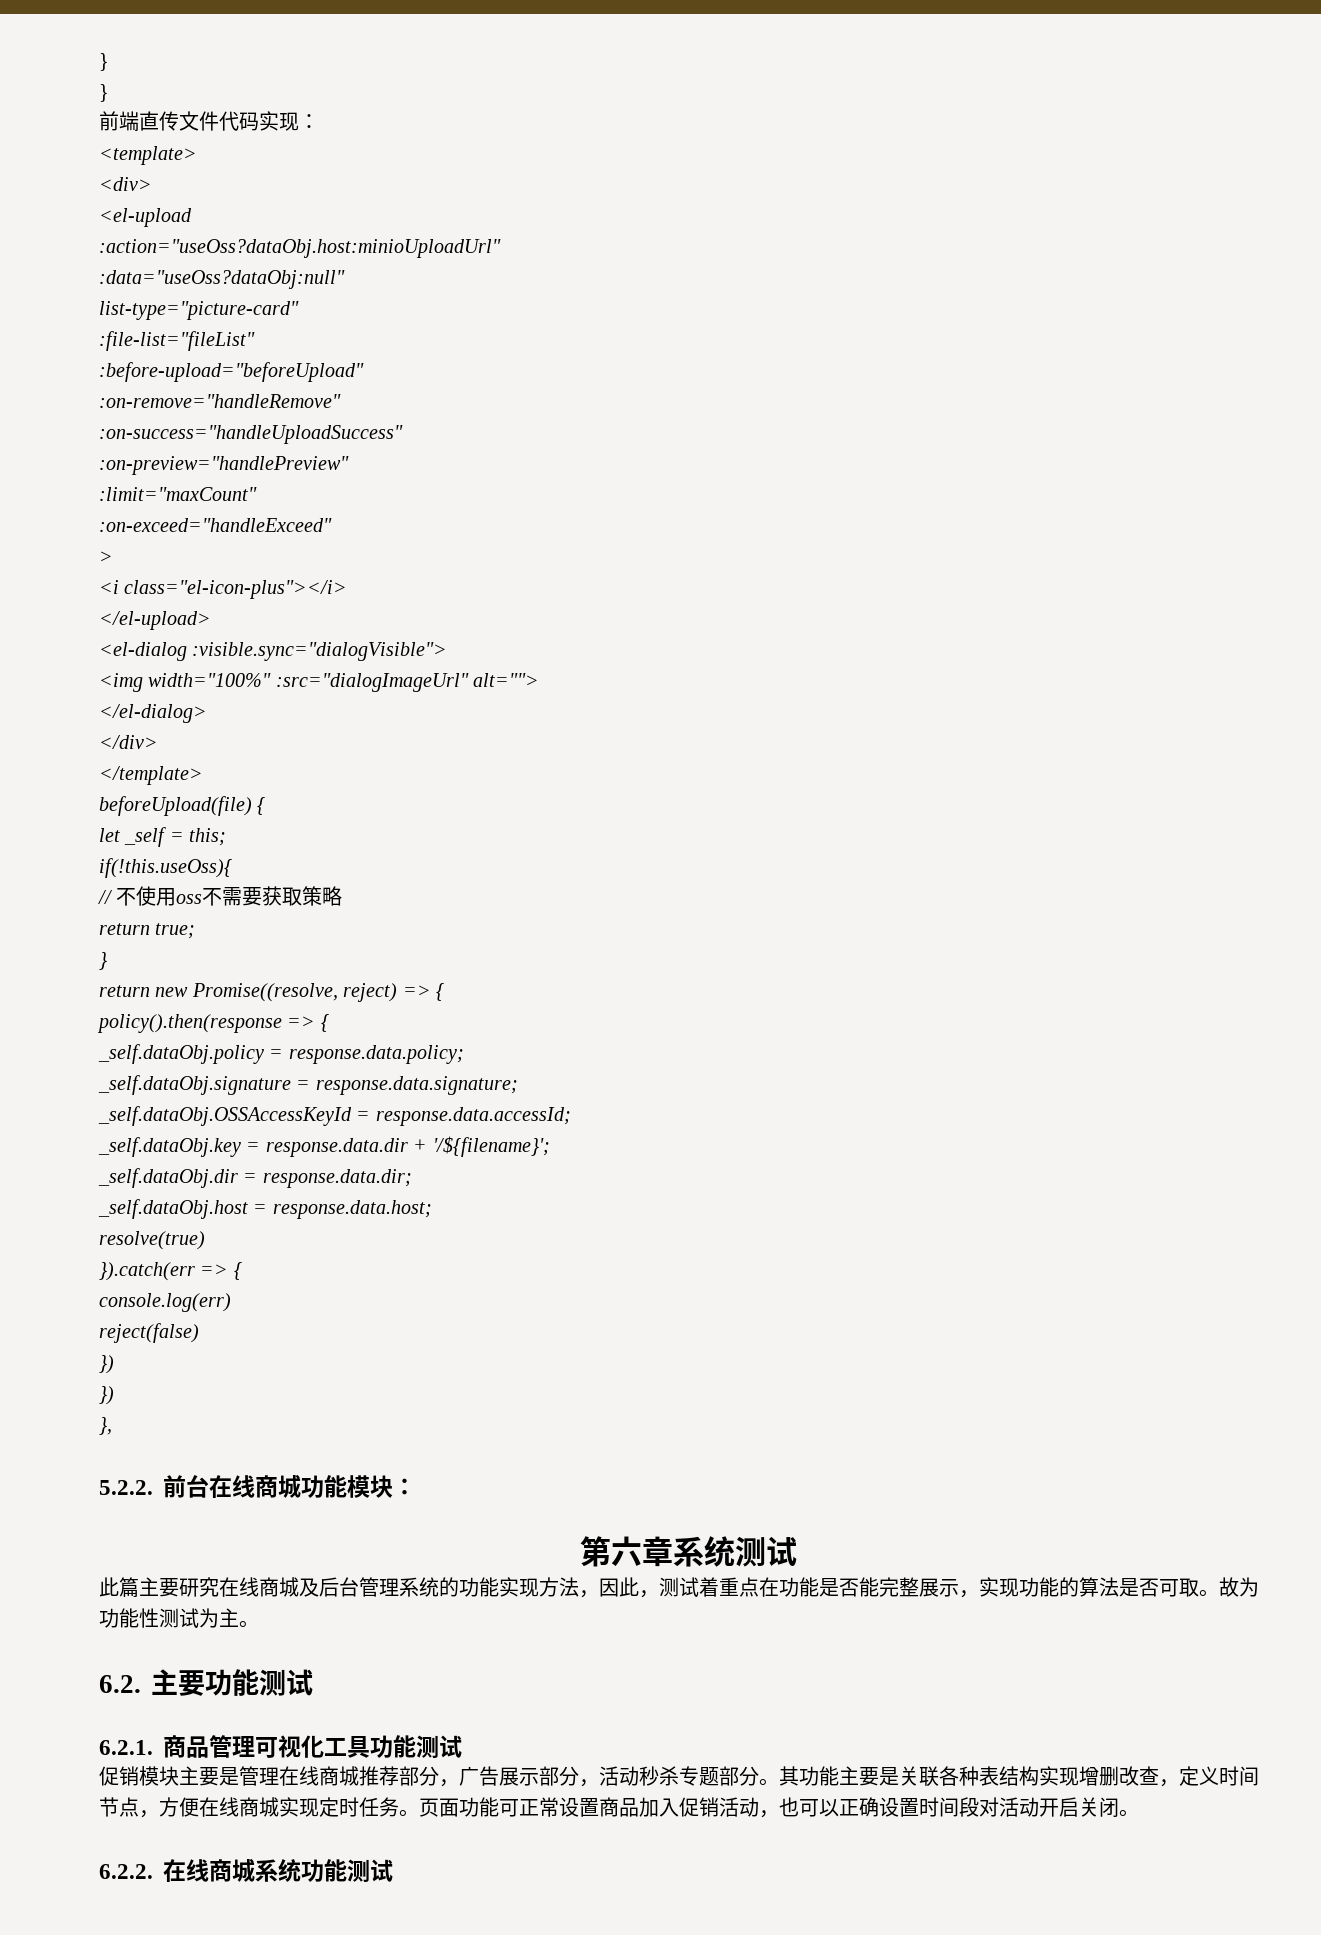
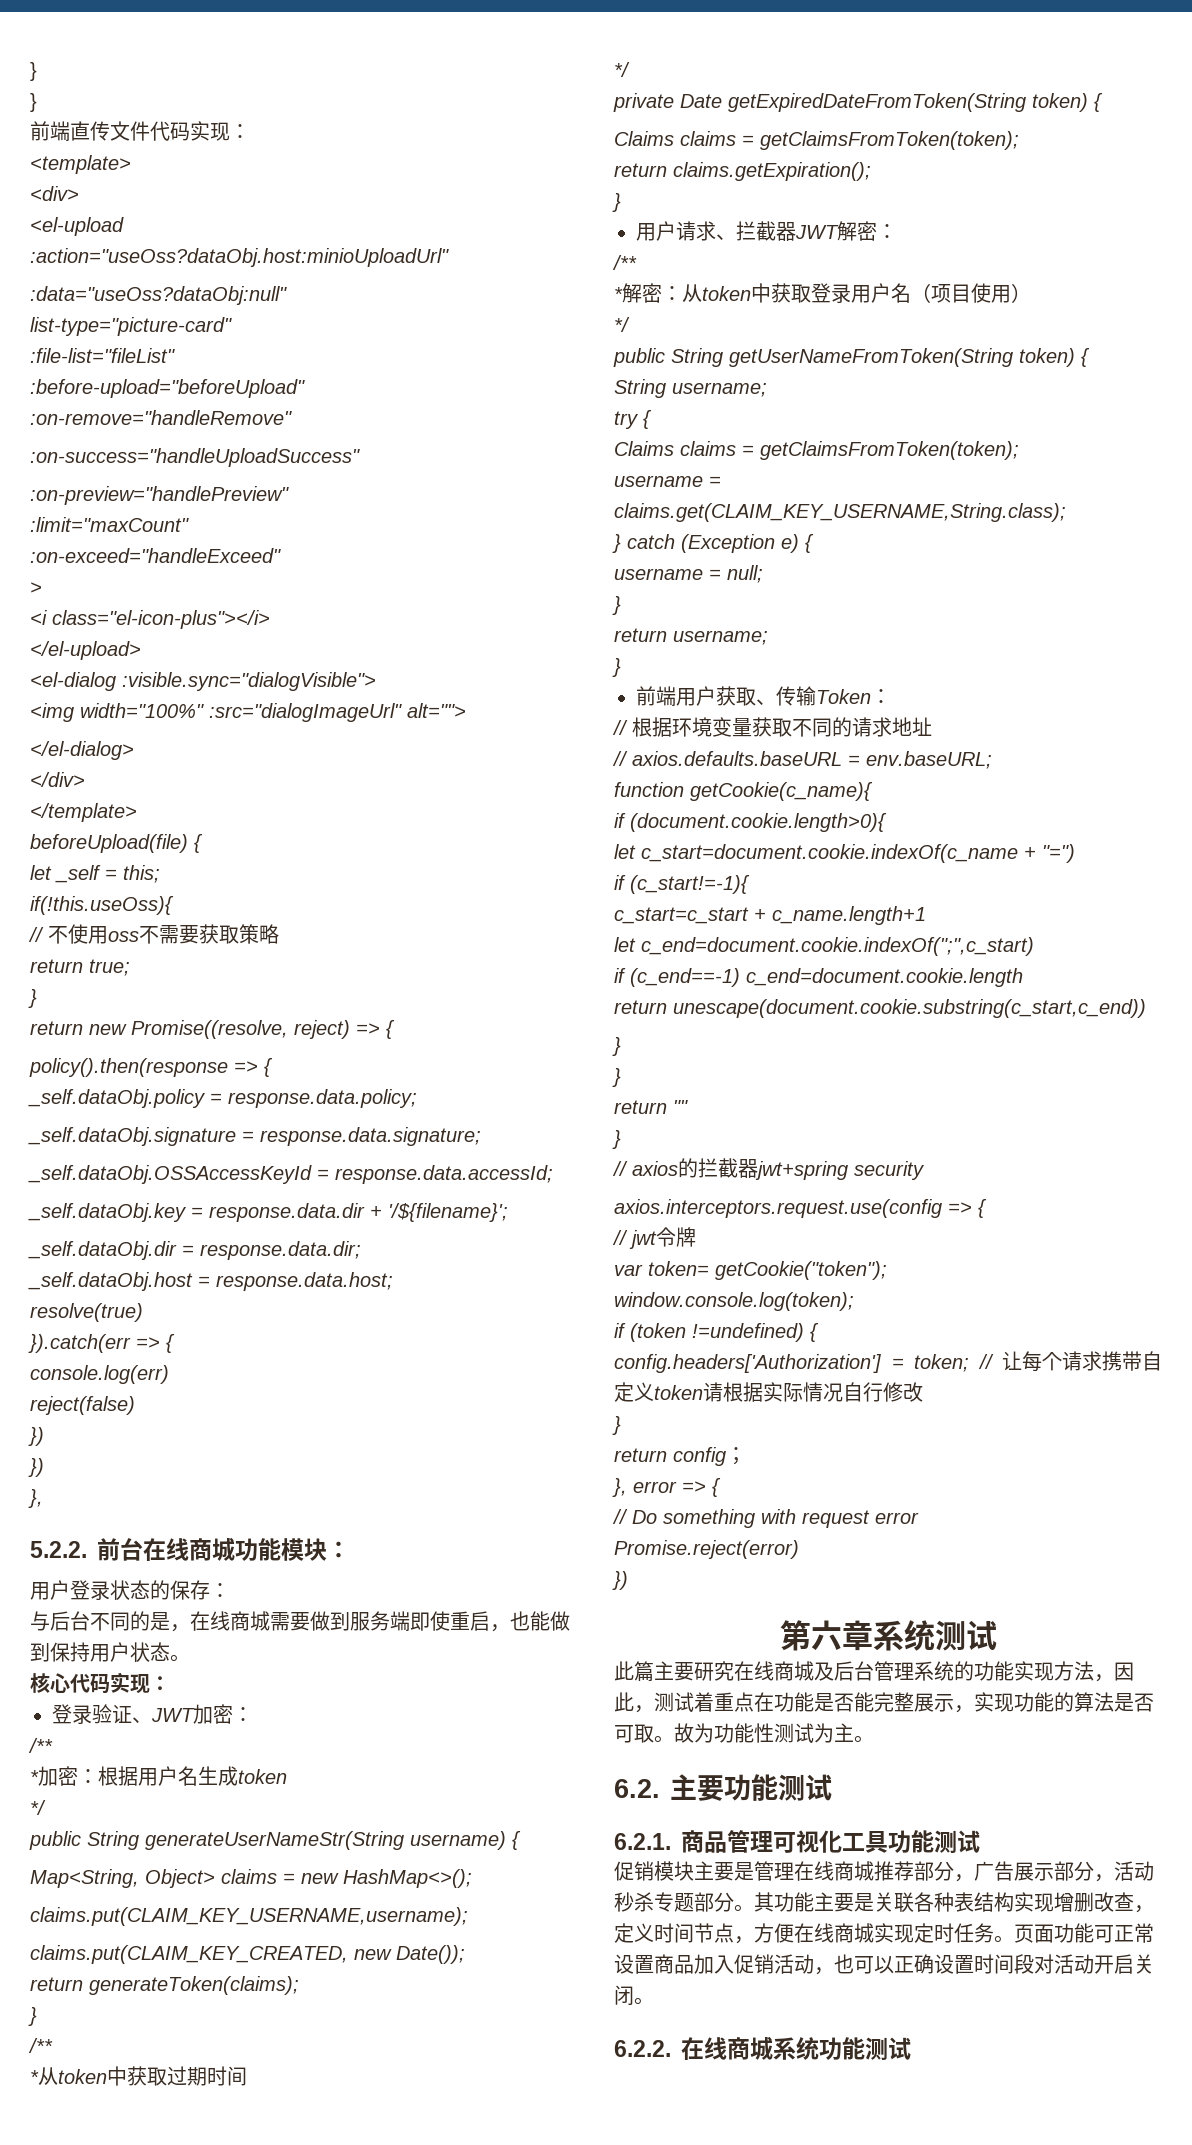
(416, 1486) none -> [30,1580,230,1600] [30,1611,570,1632] [30,1642,190,1662] [30,1672,170,1694] [52,1704,253,1724] [28,1738,53,1753] [30,1766,287,1786] [30,1800,46,1815] [29,1831,521,1850] [30,1869,472,1888] [30,1907,468,1926] [30,1945,465,1964] [30,1976,299,1995] [28,2007,37,2026] [28,2038,53,2053] [30,2066,247,2086] [614,62,630,77] [613,93,1103,112] [614,131,1019,150] [614,162,871,181] [612,193,621,212] [636,221,897,241] [612,255,637,270] [614,283,1031,303] [614,317,630,332] [613,348,1090,367] [614,379,767,398] [614,410,652,429] [614,441,1019,460] [614,475,721,487] [614,503,1066,522] [612,534,814,553] [614,565,763,583] [612,596,621,615] [614,628,768,645] [612,658,621,677] [636,686,891,706] [612,717,932,737] [612,751,992,769] [614,782,873,801] [614,813,887,832] [614,844,1075,863] [614,875,750,894] [614,906,926,925] [614,937,1034,956] [614,968,1023,987] [614,999,1146,1018] [612,1037,621,1056] [612,1068,621,1087] [614,1100,688,1114] [612,1130,621,1149] [612,1158,924,1180] [614,1199,987,1218] [612,1227,696,1249] [614,1261,887,1280] [614,1292,854,1311] [614,1323,819,1342] [614,1351,1162,1373] [614,1382,923,1402] [612,1416,621,1435] [614,1447,746,1466] [612,1478,721,1497] [612,1509,919,1528] [614,1540,799,1559] [612,1571,628,1590] // 用户登录状态的保存： // 与后台不同的是，在线商城需要做到服务端即使重启，也能做到保持用户状态。 // 核心代码实现： // 登录验证、JWT加密： // /** // *加密：根据用户名生成token // */ // public String generateUserNameStr(String username) { // Map<String, Object> claims = new HashMap<>(); // claims.put(CLAIM_KEY_USERNAME,username); // claims.put(CLAIM_KEY_CREATED, new Date()); // return generateToken(claims); // } // /** // *从token中获取过期时间 // */ // private Date getExpiredDateFromToken(String token) { // Claims claims = getClaimsFromToken(token); // return claims.getExpiration(); // } // 用户请求、拦截器JWT解密： // /** // *解密：从token中获取登录用户名（项目使用） // */ // public String getUserNameFromToken(String token) { // String username; // try { // Claims claims = getClaimsFromToken(token); // username = claims.get(CLAIM_KEY_USERNAME,String.class); // } catch (Exception e) { // username = null; // } // return username; // } // 前端用户获取、传输Token： // // 根据环境变量获取不同的请求地址 // // axios.defaults.baseURL = env.baseURL; // function getCookie(c_name){ // if (document.cookie.length>0){ // let c_start=document.cookie.indexOf(c_name + "=") // if (c_start!=-1){ // c_start=c_start + c_name.length+1 // let c_end=document.cookie.indexOf(";",c_start) // if (c_end==-1) c_end=document.cookie.length // return unescape(document.cookie.substring(c_start,c_end)) // } // } // return "" // } // // axios的拦截器jwt+spring security // axios.interceptors.request.use(config => { // // jwt令牌 // var token= getCookie("token"); // window.console.log(token); // if (token !=undefined) { // config.headers['Authorization'] = token; // 让每个请求携带自定义token请根据实际情况自行修改 // } // return config； // }, error => { // // Do something with request error // Promise.reject(error) // })

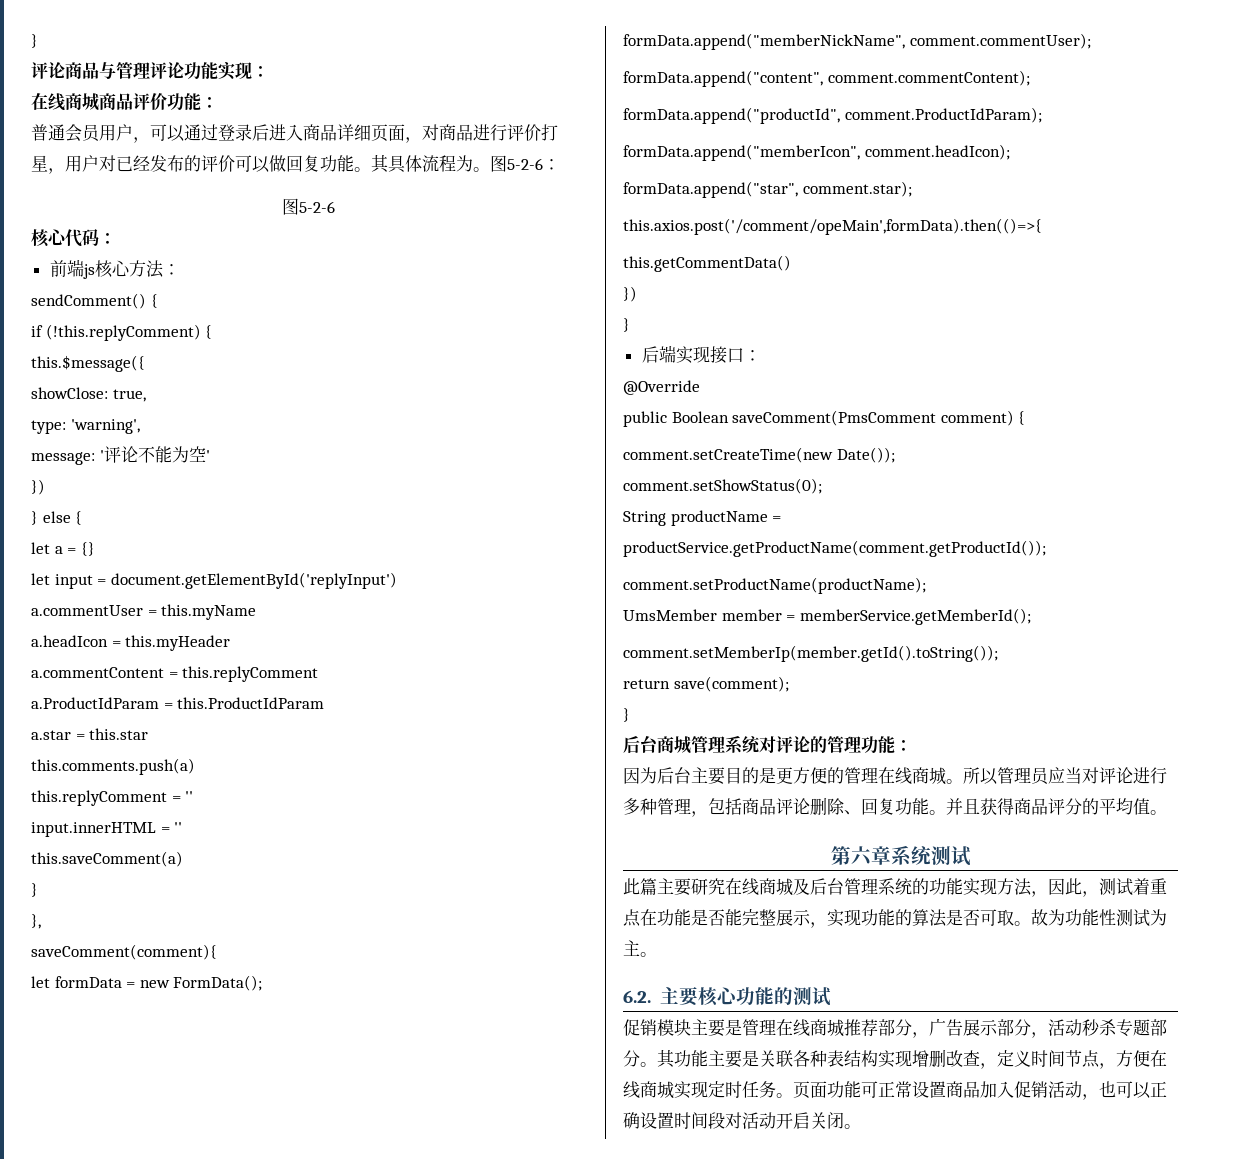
[30,62,37,81] [30,93,37,112] [30,121,250,141] [30,155,131,174] [30,186,79,201] [30,217,124,236] [30,248,449,267] [30,286,287,305] [30,317,232,336] [30,348,175,363] [30,379,305,398] [30,410,292,425] [30,448,360,467] [30,486,289,505] [30,517,189,532] [30,548,281,563] [30,582,42,594] [30,610,270,629] [30,641,141,660] [30,672,376,691] [30,703,466,722] [30,741,134,760] [30,772,85,787] [30,803,137,822] [30,834,203,853] [30,865,160,883] [30,896,174,915] [28,924,279,944] [30,959,130,976] [28,989,37,1008] [30,1020,395,1039] [29,1058,273,1077] [28,1089,417,1108] [28,1127,481,1146] [28,1165,553,1184] [28,1203,508,1222] [28,1241,361,1260] [28,1272,393,1291] [30,1303,143,1322] [28,1334,175,1353] [30,1365,169,1384] [30,1396,135,1415] [28,1427,44,1446] [28,1458,44,1477] [28,1489,43,1508] [30,1537,350,1561] [30,1580,230,1600] [30,1611,570,1632] [30,1642,190,1662] } // } // 前端直传文件代码实现： // <template> // <div> // <el-upload // :action="useOss?dataObj.host:minioUploadUrl" // :data="useOss?dataObj:null" // list-type="picture-card" // :file-list="fileList" // :before-upload="beforeUpload" // :on-remove="handleRemove" // :on-success="handleUploadSuccess" // :on-preview="handlePreview" // :limit="maxCount" // :on-exceed="handleExceed" // > // <i class="el-icon-plus"></i> // </el-upload> // <el-dialog :visible.sync="dialogVisible"> // <img width="100%" :src="dialogImageUrl" alt=""> // </el-dialog> // </div> // </template> // beforeUpload(file) { // let _self = this; // if(!this.useOss){ // // 不使用oss不需要获取策略 // return true; // } // return new Promise((resolve, reject) => { // policy().then(response => { // _self.dataObj.policy = response.data.policy; // _self.dataObj.signature = response.data.signature; // _self.dataObj.OSSAccessKeyId = response.data.accessId; // _self.dataObj.key = response.data.dir + '/${filename}'; // _self.dataObj.dir = response.data.dir; // _self.dataObj.host = response.data.host; // resolve(true) // }).catch(err => { // console.log(err) // reject(false) // }) // }) // }, // 5.2.2.前台在线商城功能模块： // 用户登录状态的保存： // 与后台不同的是，在线商城需要做到服务端即使重启，也能做到保持用户状态。 -> [31,34,38,48] [31,62,269,80] [31,92,218,111] [31,124,558,143] [31,154,560,174] [282,198,335,215] } // 评论商品与管理评论功能实现： // 在线商城商品评价功能： // 普通会员用户，可以通过登录后进入商品详细页面，对商品进行评价打星，用户对已经发布的评价可以做回复功能。其具体流程为。图5-2-6： // 图5-2-6
[110,1672,170,1694] [52,1704,253,1724] [28,1738,53,1753] [30,1766,287,1786] [30,1800,46,1815] [29,1831,521,1850] [30,1869,472,1888] [30,1907,468,1926] [30,1945,465,1964] [30,1976,299,1995] [28,2007,37,2026] [28,2038,53,2053] [30,2066,247,2086] [614,62,630,77] [613,93,1103,112] [614,131,1019,150] [614,162,871,181] [612,193,621,212] [636,221,897,241] [612,255,637,270] [614,283,1031,303] [614,317,630,332] [613,348,1090,367] [614,379,767,398] [614,410,652,429] [614,441,1019,460] [614,475,721,487] [614,503,1066,522] [612,534,814,553] [614,565,763,583] [612,596,621,615] [614,628,768,645] [612,658,621,677] [636,686,891,706] [612,717,932,737] [612,751,992,769] [614,782,873,801] [614,813,887,832] [614,844,1075,863] [614,875,750,894] [614,906,926,925] [614,937,1034,956] [614,968,1023,987] [614,999,1146,1018] [612,1037,621,1056] [612,1068,621,1087] [614,1100,688,1114] [612,1130,621,1149] [612,1158,924,1180] [614,1199,987,1218] [612,1227,696,1249] [614,1261,887,1280] [614,1292,854,1311] [614,1323,819,1342] [614,1351,1162,1373] [614,1382,923,1402] [612,1416,621,1435] [614,1447,746,1466] [612,1478,721,1497] [612,1509,919,1528] [614,1540,799,1559] [612,1571,628,1590] 实现： // 登录验证、JWT加密： // /** // *加密：根据用户名生成token // */ // public String generateUserNameStr(String username) { // Map<String, Object> claims = new HashMap<>(); // claims.put(CLAIM_KEY_USERNAME,username); // claims.put(CLAIM_KEY_CREATED, new Date()); // return generateToken(claims); // } // /** // *从token中获取过期时间 // */ // private Date getExpiredDateFromToken(String token) { // Claims claims = getClaimsFromToken(token); // return claims.getExpiration(); // } // 用户请求、拦截器JWT解密： // /** // *解密：从token中获取登录用户名（项目使用） // */ // public String getUserNameFromToken(String token) { // String username; // try { // Claims claims = getClaimsFromToken(token); // username = claims.get(CLAIM_KEY_USERNAME,String.class); // } catch (Exception e) { // username = null; // } // return username; // } // 前端用户获取、传输Token： // // 根据环境变量获取不同的请求地址 // // axios.defaults.baseURL = env.baseURL; // function getCookie(c_name){ // if (document.cookie.length>0){ // let c_start=document.cookie.indexOf(c_name + "=") // if (c_start!=-1){ // c_start=c_start + c_name.length+1 // let c_end=document.cookie.indexOf(";",c_start) // if (c_end==-1) c_end=document.cookie.length // return unescape(document.cookie.substring(c_start,c_end)) // } // } // return "" // } // // axios的拦截器jwt+spring security // axios.interceptors.request.use(config => { // // jwt令牌 // var token= getCookie("token"); // window.console.log(token); // if (token !=undefined) { // config.headers['Authorization'] = token; // 让每个请求携带自定义token请根据实际情况自行修改 // } // return config； // }, error => { // // Do something with request error // Promise.reject(error) // }) -> [99,233,116,244] [49,259,180,279] [31,293,158,309] [31,324,213,341] [31,355,145,372] [31,387,146,402] [31,419,140,434] [31,446,210,465] [31,479,45,495] [31,511,83,525] [31,542,95,556] [31,572,397,589] [31,604,257,620] [31,635,231,651] [31,666,319,682] [31,697,325,709] [31,728,149,740] [31,758,195,775] [31,790,194,806] [31,822,183,837] [31,851,183,867] [31,883,38,897] [31,914,41,929] [31,944,217,960] [31,975,263,991] [623,33,1091,50] [623,70,1030,87] [623,107,1042,124] [623,144,1010,161] [623,181,912,198] [623,218,1042,235] [623,255,791,272] [623,286,637,302] [623,318,630,332] [641,345,761,364] [623,380,700,395] [623,410,1026,427] [623,447,895,463] [623,478,822,494] [623,510,782,526] [623,540,1046,557] [623,577,926,594] [623,608,1031,625] [623,645,998,662] [623,676,789,692] [623,708,630,722] [623,735,912,754] [623,767,1167,785] [623,797,1167,817] ： // 前端js核心方法： // sendComment() { // if (!this.replyComment) { // this.$message({ // showClose: true, // type: 'warning', // message: '评论不能为空' // }) // } else { // let a = {} // let input = document.getElementById('replyInput') // a.commentUser = this.myName // a.headIcon = this.myHeader // a.commentContent = this.replyComment // a.ProductIdParam = this.ProductIdParam // a.star = this.star // this.comments.push(a) // this.replyComment = '' // input.innerHTML = '' // this.saveComment(a) // } // }, // saveComment(comment){ // let formData = new FormData(); // formData.append("memberNickName", comment.commentUser); // formData.append("content", comment.commentContent); // formData.append("productId", comment.ProductIdParam); // formData.append("memberIcon", comment.headIcon); // formData.append("star", comment.star); // this.axios.post('/comment/opeMain',formData).then(()=>{ // this.getCommentData() // }) // } // 后端实现接口： // @Override // public Boolean saveComment(PmsComment comment) { // comment.setCreateTime(new Date()); // comment.setShowStatus(0); // String productName = productService.getProductName(comment.getProductId()); // comment.setProductName(productName); // UmsMember member = memberService.getMemberId(); // comment.setMemberIp(member.getId().toString()); // return save(comment); // } // 后台商城管理系统对评论的管理功能： // 因为后台主要目的是更方便的管理在线商城。所以管理员应当对评论进行多种管理，包括商品评论删除、回复功能。并且获得商品评分的平均值。
[724,1774,832,1801] [614,1830,934,1853] 功能测试 // 6.2.1.商品管理可视化工具功能 -> [697,987,793,1006] 核心功能的
[614,2036,911,2060] // 6.2.2.在线商城系统功能测试 -> (861, 1126) none

